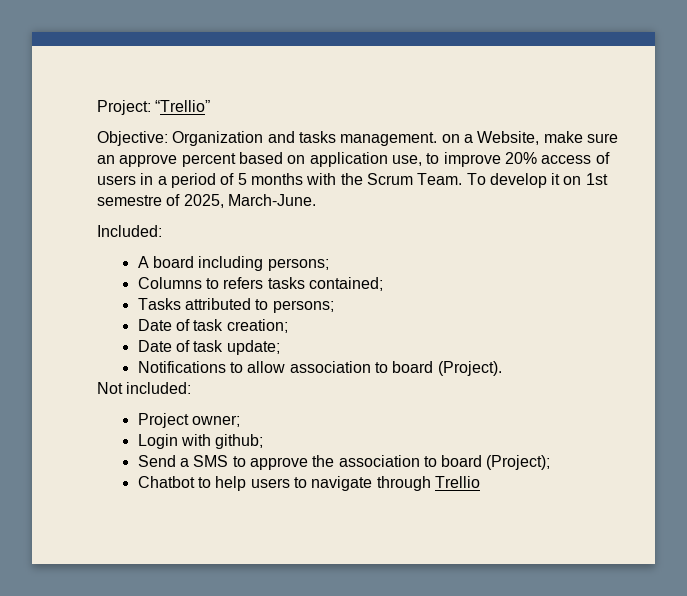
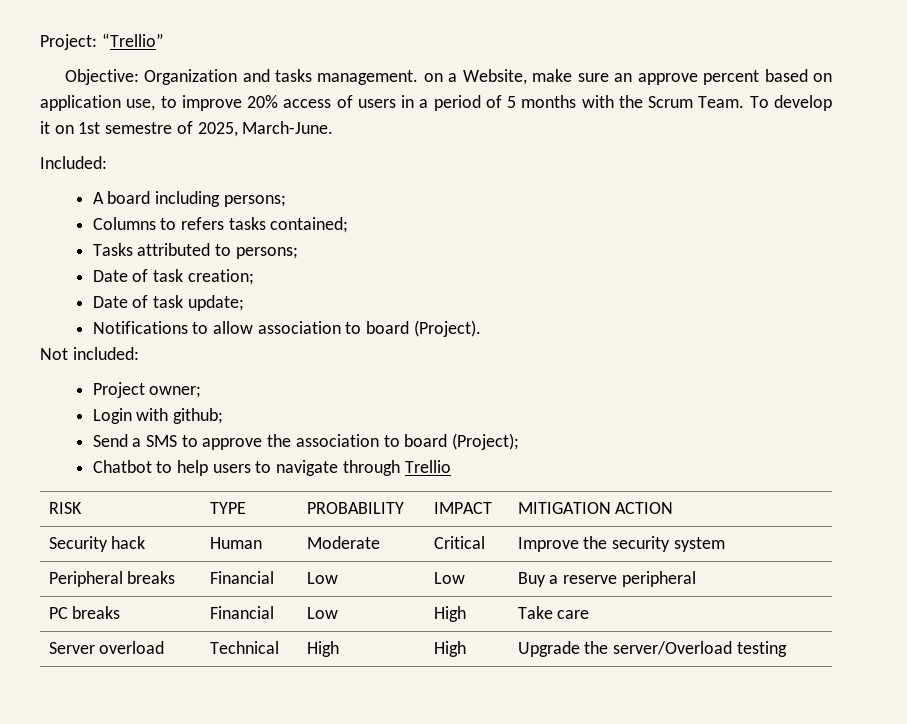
(480, 482) none -> [48,502,82,514] [209,502,246,514] [306,502,404,514] [433,502,492,514] [517,502,674,514] [48,536,146,552] [209,537,262,549] [306,536,380,549] [433,536,485,549] [517,536,725,552] [48,571,176,587] [209,571,274,584] [306,572,338,584] [433,572,465,584] [517,571,696,587] [48,606,121,619] [209,606,274,619] [306,607,338,619] [433,606,466,622] [517,606,590,619] [48,641,165,654] [209,641,279,654] [306,641,339,657] [433,641,466,657] [517,641,787,657] // RISK | TYPE | PROBABILITY | IMPACT | MITIGATION ACTION // Security hack | Human | Moderate | Critical | Improve the security system // Peripheral breaks | Financial | Low | Low | Buy a reserve peripheral // PC breaks | Financial | Low | High | Take care // Server overload | Technical | High | High | Upgrade the server/Overload testing

